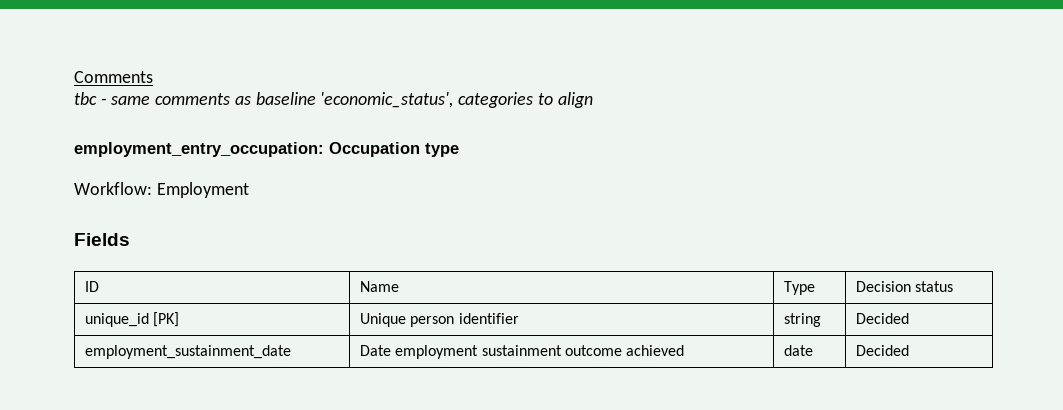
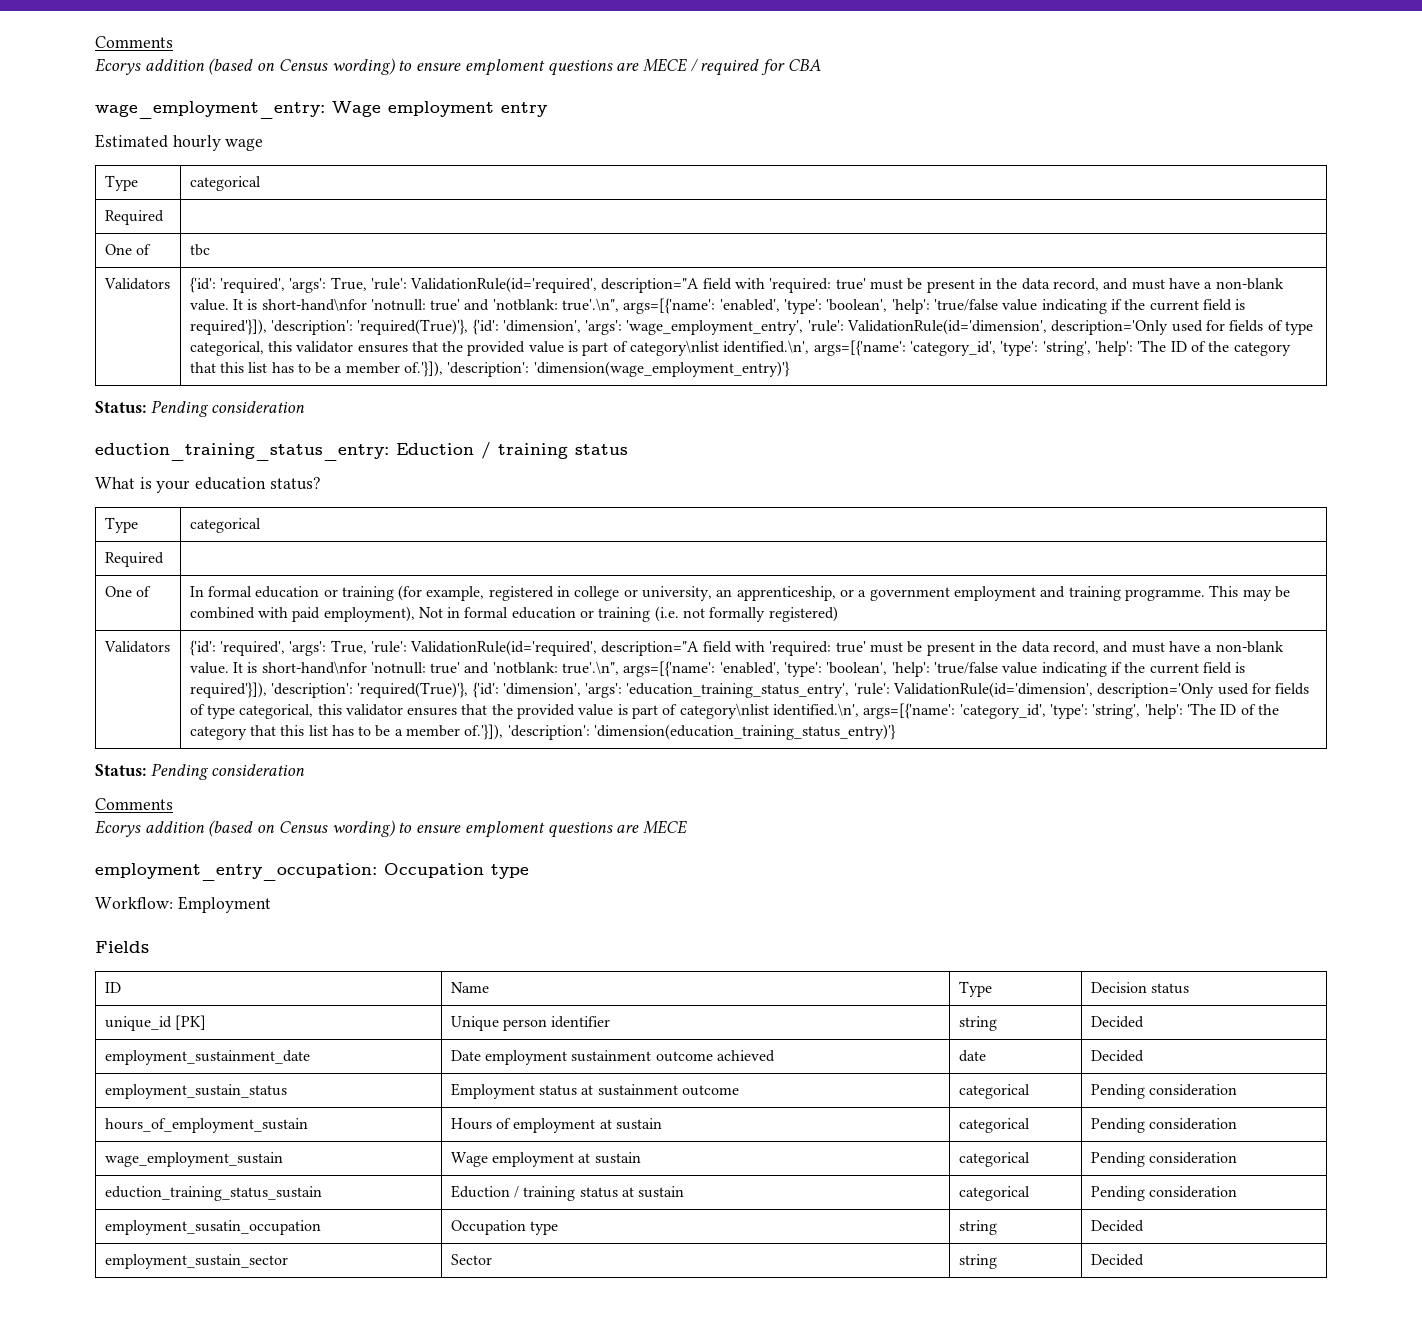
[74,71,153,83] [74,92,593,108] Comments // tbc - same comments as baseline 'economic_status', categories to align -> [95,36,173,48] [95,58,821,76] [95,101,547,119] [95,134,264,151] [104,175,138,191] [189,176,261,191] [104,210,164,225] [104,244,151,255] [189,244,210,256] [103,278,170,290] [189,277,1284,293] [189,298,1246,314] [189,319,1314,335] [189,340,1291,356] [189,361,790,377] [95,400,306,417] [95,442,628,461] [95,477,321,493] [104,517,138,533] [189,518,261,533] [104,552,164,567] [104,586,151,597] [189,585,1290,601] [189,606,838,622] [103,641,170,653] [189,640,1284,656] [189,661,1246,677] [189,682,1310,698] [189,703,1279,719] [189,724,897,740] [95,763,306,780] [95,798,173,810] [95,820,687,838] Comments // Ecorys addition (based on Census wording) to ensure emploment questions are MECE / required for CBA // wage_employment_entry: Wage employment entry // Estimated hourly wage // Type | categorical // Required | // One of | tbc // Validators | {'id': 'required', 'args': True, 'rule': ValidationRule(id='required', description="A field with 'required: true' must be present in the data record, and must have a non-blank value. It is short-hand\nfor 'notnull: true' and 'notblank: true'.\n", args=[{'name': 'enabled', 'type': 'boolean', 'help': 'true/false value indicating if the current field is required'}]), 'description': 'required(True)'}, {'id': 'dimension', 'args': 'wage_employment_entry', 'rule': ValidationRule(id='dimension', description='Only used for fields of type categorical, this validator ensures that the provided value is part of category\nlist identified.\n', args=[{'name': 'category_id', 'type': 'string', 'help': 'The ID of the category that this list has to be a member of.'}]), 'description': 'dimension(wage_employment_entry)'} // Status: Pending consideration // eduction_training_status_entry: Eduction / training status // What is your education status? // Type | categorical // Required | // One of | In formal education or training (for example, registered in college or university, an apprenticeship, or a government employment and training programme. This may be combined with paid employment), Not in formal education or training (i.e. not formally registered) // Validators | {'id': 'required', 'args': True, 'rule': ValidationRule(id='required', description="A field with 'required: true' must be present in the data record, and must have a non-blank value. It is short-hand\nfor 'notnull: true' and 'notblank: true'.\n", args=[{'name': 'enabled', 'type': 'boolean', 'help': 'true/false value indicating if the current field is required'}]), 'description': 'required(True)'}, {'id': 'dimension', 'args': 'education_training_status_entry', 'rule': ValidationRule(id='dimension', description='Only used for fields of type categorical, this validator ensures that the provided value is part of category\nlist identified.\n', args=[{'name': 'category_id', 'type': 'string', 'help': 'The ID of the category that this list has to be a member of.'}]), 'description': 'dimension(education_training_status_entry)'} // Status: Pending consideration // Comments // Ecorys addition (based on Census wording) to ensure emploment questions are MECE
(909, 350) none -> [104,1084,287,1099] [450,1083,739,1099] [958,1084,1030,1099] [1090,1084,1237,1099] [104,1118,308,1133] [450,1118,662,1133] [958,1118,1030,1133] [1090,1118,1237,1133] [104,1152,283,1167] [450,1152,641,1167] [958,1152,1030,1167] [1090,1152,1237,1167] [104,1186,322,1201] [450,1185,685,1201] [958,1186,1030,1201] [1090,1186,1237,1201] [104,1220,321,1235] [450,1220,558,1235] [958,1220,997,1235] [1090,1220,1144,1232] [104,1254,288,1269] [450,1254,492,1265] [958,1254,997,1269] [1090,1254,1144,1266] // employment_sustain_status | Employment status at sustainment outcome | categorical | Pending consideration // hours_of_employment_sustain | Hours of employment at sustain | categorical | Pending consideration // wage_employment_sustain | Wage employment at sustain | categorical | Pending consideration // eduction_training_status_sustain | Eduction / training status at sustain | categorical | Pending consideration // employment_susatin_occupation | Occupation type | string | Decided // employment_sustain_sector | Sector | string | Decided

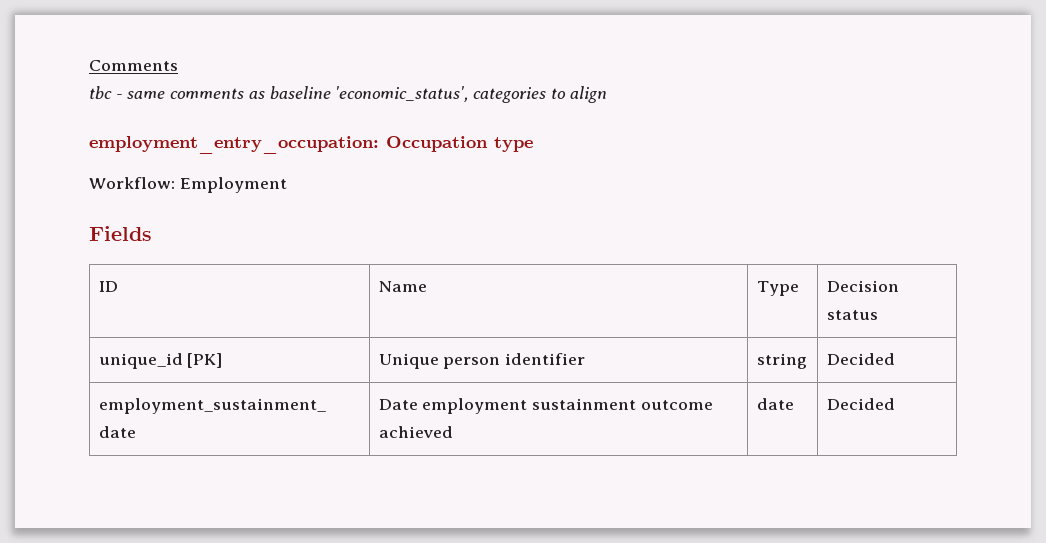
[95,36,173,48] [95,58,821,76] [95,101,547,119] [95,134,264,151] [104,175,138,191] [189,176,261,191] [104,210,164,225] [104,244,151,255] [189,244,210,256] [103,278,170,290] [189,277,1284,293] [189,298,1246,314] [189,319,1314,335] [189,340,1291,356] [189,361,790,377] [95,400,306,417] [95,442,628,461] [95,477,321,493] [104,517,138,533] [189,518,261,533] [104,552,164,567] [104,586,151,597] [189,585,1290,601] [189,606,838,622] [103,641,170,653] [189,640,1284,656] [189,661,1246,677] [189,682,1310,698] [189,703,1279,719] [189,724,897,740] [95,763,306,780] [95,798,173,810] [95,820,687,838] Comments // Ecorys addition (based on Census wording) to ensure emploment questions are MECE / required for CBA // wage_employment_entry: Wage employment entry // Estimated hourly wage // Type | categorical // Required | // One of | tbc // Validators | {'id': 'required', 'args': True, 'rule': ValidationRule(id='required', description="A field with 'required: true' must be present in the data record, and must have a non-blank value. It is short-hand\nfor 'notnull: true' and 'notblank: true'.\n", args=[{'name': 'enabled', 'type': 'boolean', 'help': 'true/false value indicating if the current field is required'}]), 'description': 'required(True)'}, {'id': 'dimension', 'args': 'wage_employment_entry', 'rule': ValidationRule(id='dimension', description='Only used for fields of type categorical, this validator ensures that the provided value is part of category\nlist identified.\n', args=[{'name': 'category_id', 'type': 'string', 'help': 'The ID of the category that this list has to be a member of.'}]), 'description': 'dimension(wage_employment_entry)'} // Status: Pending consideration // eduction_training_status_entry: Eduction / training status // What is your education status? // Type | categorical // Required | // One of | In formal education or training (for example, registered in college or university, an apprenticeship, or a government employment and training programme. This may be combined with paid employment), Not in formal education or training (i.e. not formally registered) // Validators | {'id': 'required', 'args': True, 'rule': ValidationRule(id='required', description="A field with 'required: true' must be present in the data record, and must have a non-blank value. It is short-hand\nfor 'notnull: true' and 'notblank: true'.\n", args=[{'name': 'enabled', 'type': 'boolean', 'help': 'true/false value indicating if the current field is required'}]), 'description': 'required(True)'}, {'id': 'dimension', 'args': 'education_training_status_entry', 'rule': ValidationRule(id='dimension', description='Only used for fields of type categorical, this validator ensures that the provided value is part of category\nlist identified.\n', args=[{'name': 'category_id', 'type': 'string', 'help': 'The ID of the category that this list has to be a member of.'}]), 'description': 'dimension(education_training_status_entry)'} // Status: Pending consideration // Comments // Ecorys addition (based on Census wording) to ensure emploment questions are MECE -> [89,60,178,71] [89,86,607,103] Comments // tbc - same comments as baseline 'economic_status', categories to align
[104,1084,287,1099] [450,1083,739,1099] [958,1084,1030,1099] [1090,1084,1237,1099] [104,1118,308,1133] [450,1118,662,1133] [958,1118,1030,1133] [1090,1118,1237,1133] [104,1152,283,1167] [450,1152,641,1167] [958,1152,1030,1167] [1090,1152,1237,1167] [104,1186,322,1201] [450,1185,685,1201] [958,1186,1030,1201] [1090,1186,1237,1201] [104,1220,321,1235] [450,1220,558,1235] [958,1220,997,1235] [1090,1220,1144,1232] [104,1254,288,1269] [450,1254,492,1265] [958,1254,997,1269] [1090,1254,1144,1266] // employment_sustain_status | Employment status at sustainment outcome | categorical | Pending consideration // hours_of_employment_sustain | Hours of employment at sustain | categorical | Pending consideration // wage_employment_sustain | Wage employment at sustain | categorical | Pending consideration // eduction_training_status_sustain | Eduction / training status at sustain | categorical | Pending consideration // employment_susatin_occupation | Occupation type | string | Decided // employment_sustain_sector | Sector | string | Decided -> (895, 404) none

